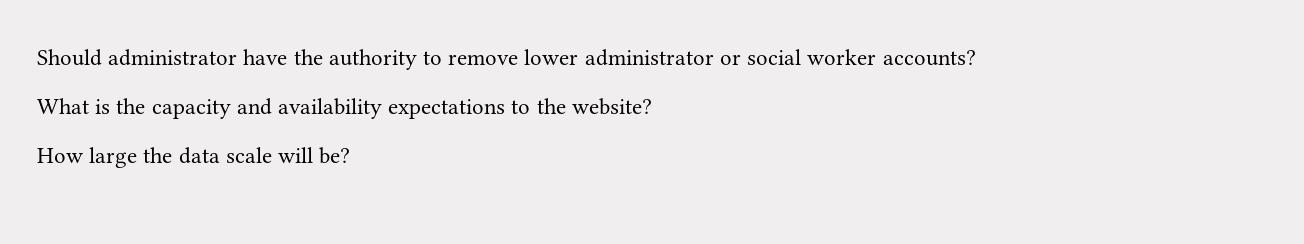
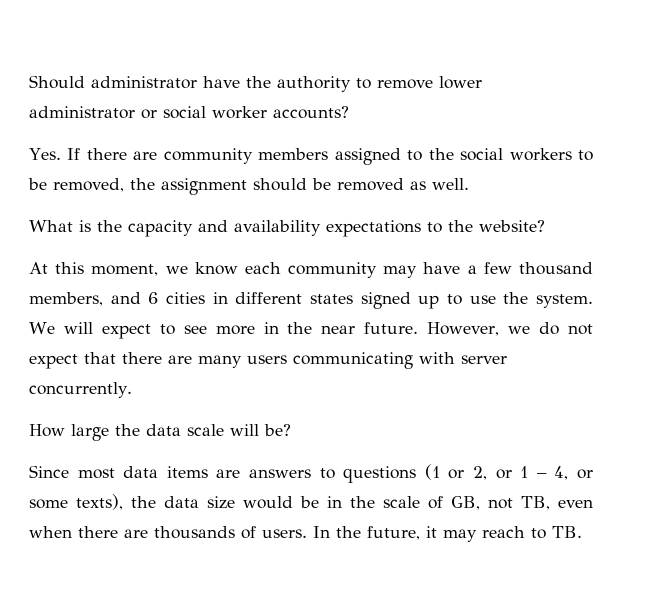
(976, 58) none -> [29,148,594,165] [28,178,469,195] // Yes. If there are community members assigned to the social workers to be removed, the assignment should be removed as well.
(652, 106) none -> [29,262,593,278] [29,292,594,309] [29,322,593,339] [29,352,507,369] [29,382,132,398] // At this moment, we know each community may have a few thousand members, and 6 cities in different states signed up to use the system. We will expect to see more in the near future. However, we do not expect that there are many users communicating with server concurrently.
(351, 155) none -> [29,464,594,483] [29,494,593,510] [29,526,582,542] // Since most data items are answers to questions (1 or 2, or 1 – 4, or some texts), the data size would be in the scale of GB, not TB, even when there are thousands of users. In the future, it may reach to TB.

